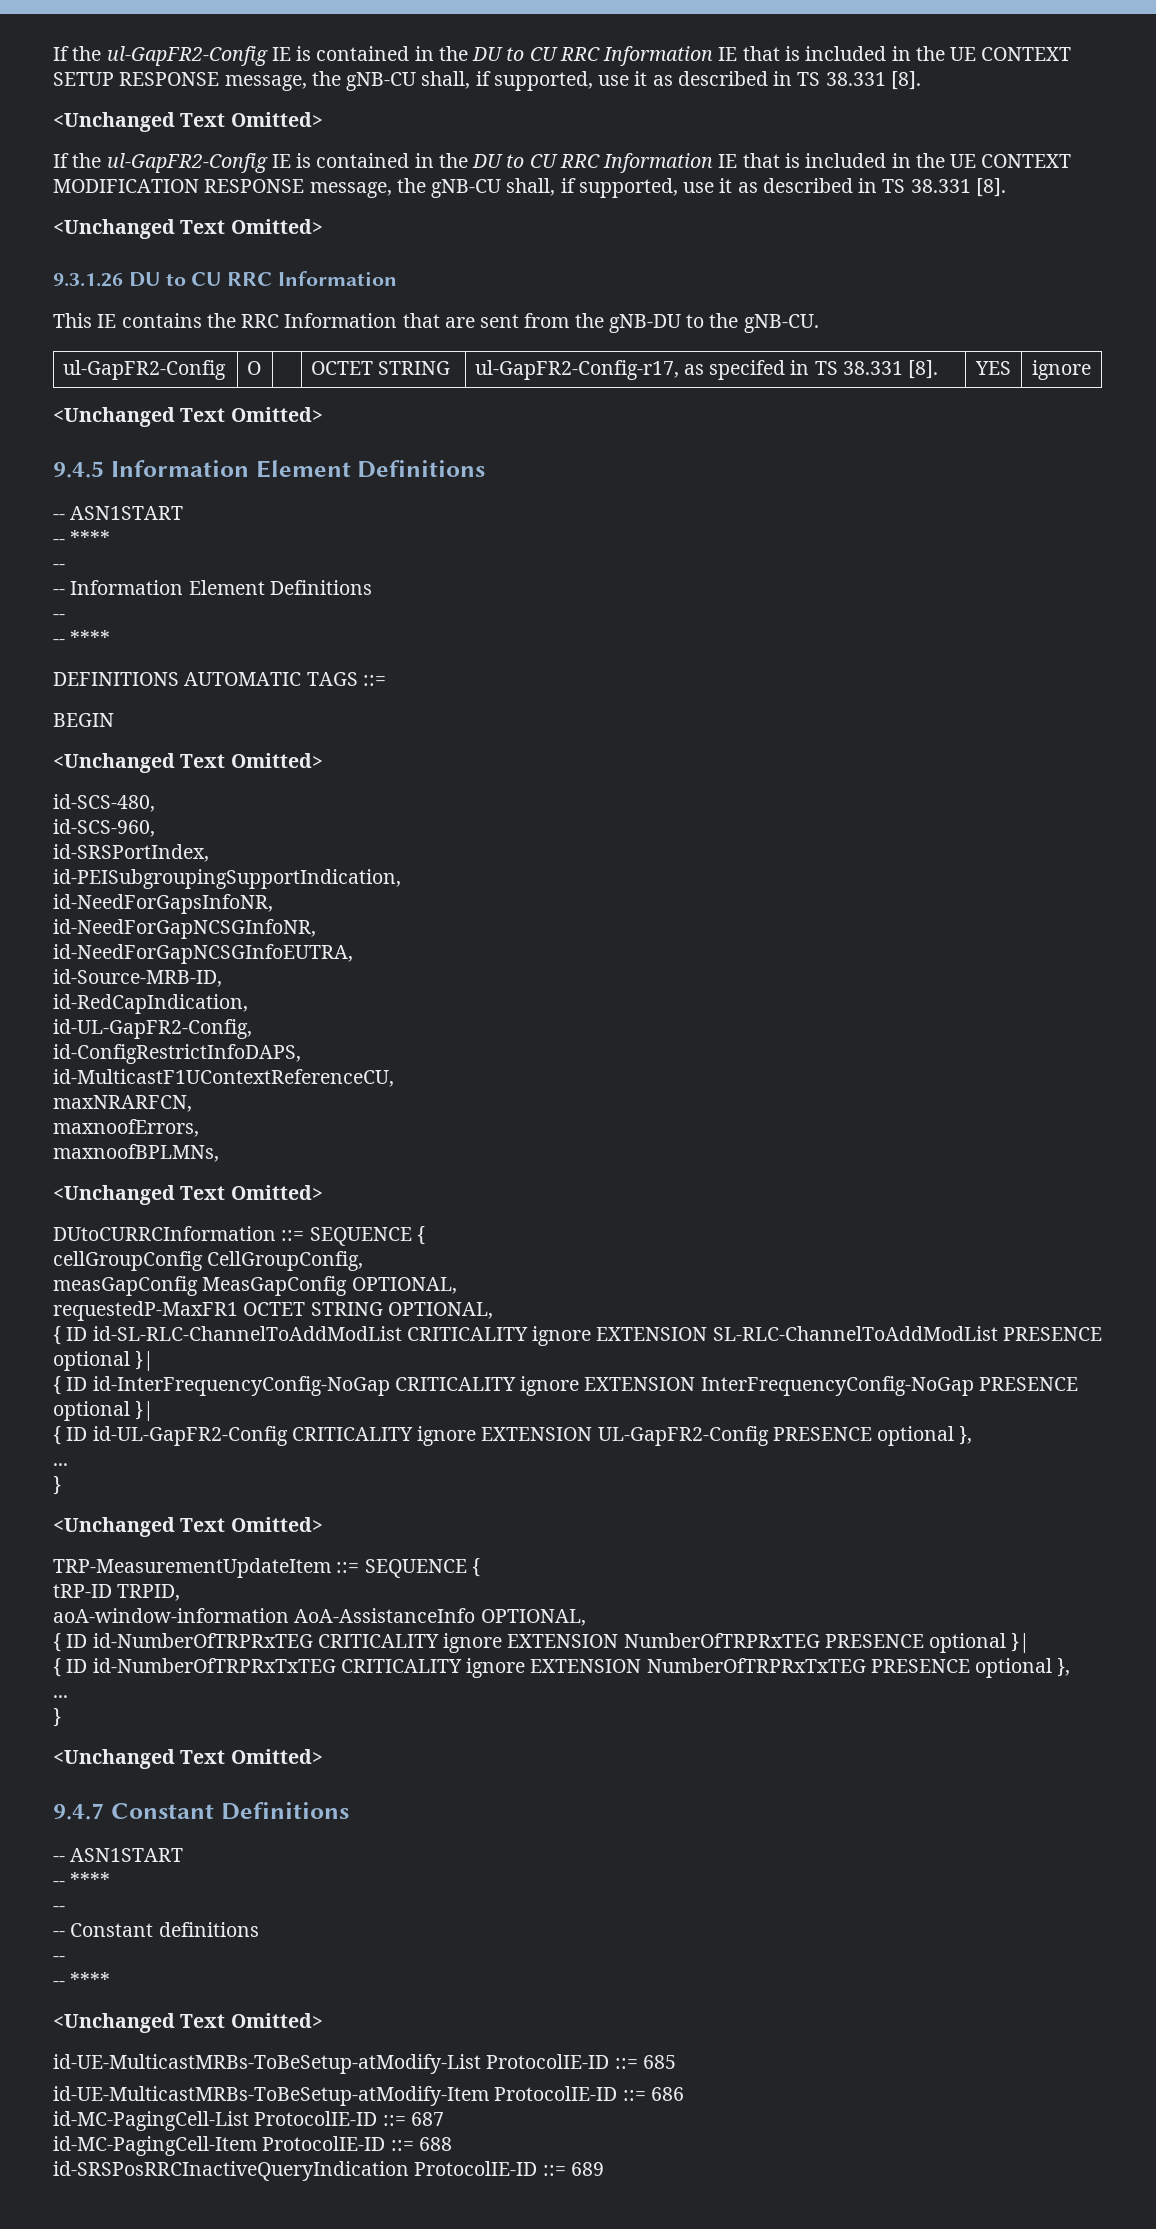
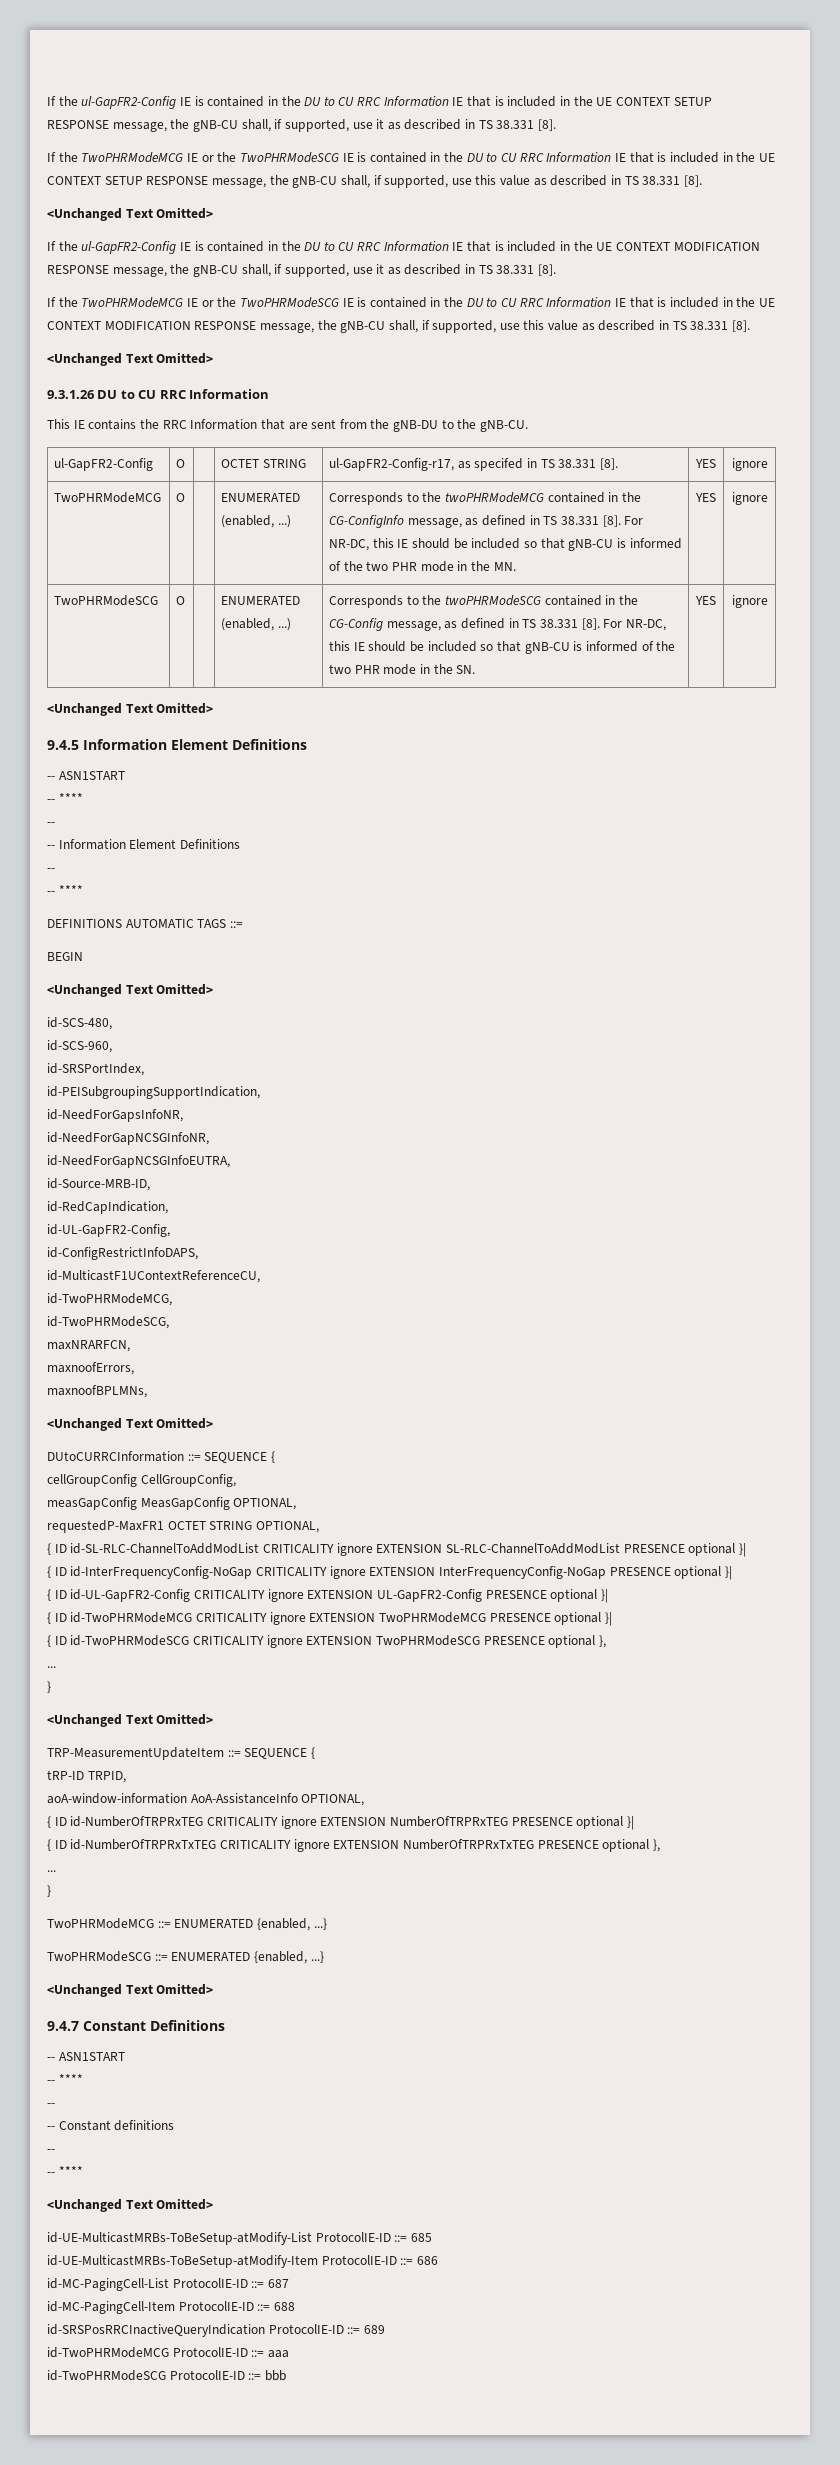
(921, 80) none -> [47,152,775,163] [47,175,702,188] // If the TwoPHRModeMCG IE or the TwoPHRModeSCG IE is contained in the DU to CU RRC Information IE that is included in the UE CONTEXT SETUP RESPONSE message, the gNB-CU shall, if supported, use this value as described in TS 38.331 [8].
(1006, 187) none -> [47,297,775,308] [47,320,750,333] // If the TwoPHRModeMCG IE or the TwoPHRModeSCG IE is contained in the DU to CU RRC Information IE that is included in the UE CONTEXT MODIFICATION RESPONSE message, the gNB-CU shall, if supported, use this value as described in TS 38.331 [8].
(1091, 370) none -> [54,492,162,503] [176,493,186,502] [221,493,301,502] [221,515,291,528] [329,492,641,505] [329,515,644,528] [329,538,682,551] [329,561,516,572] [695,493,716,502] [731,492,768,505] [54,595,159,606] [176,596,186,605] [221,596,301,605] [221,618,291,631] [329,595,638,608] [329,618,666,631] [329,641,676,654] [329,664,476,675] [695,596,716,605] [731,595,768,608] // TwoPHRModeMCG | O | | ENUMERATED (enabled, ...) | Corresponds to the twoPHRModeMCG contained in the CG-ConfigInfo message, as defined in TS 38.331 [8]. For NR-DC, this IE should be included so that gNB-CU is informed of the two PHR mode in the MN. | YES | ignore // TwoPHRModeSCG | O | | ENUMERATED (enabled, ...) | Corresponds to the twoPHRModeSCG contained in the CG-Config message, as defined in TS 38.331 [8]. For NR-DC, this IE should be included so that gNB-CU is informed of the two PHR mode in the SN. | YES | ignore
(394, 1078) none -> [47,1293,172,1306] [47,1316,169,1329] // id-TwoPHRModeMCG, // id-TwoPHRModeSCG,
(955, 1436) none -> [600,1589,608,1603] [47,1612,612,1626] [47,1635,596,1648] }| // { ID id-TwoPHRModeMCG CRITICALITY ignore EXTENSION TwoPHRModeMCG PRESENCE optional }| // { ID id-TwoPHRModeSCG CRITICALITY ignore EXTENSION TwoPHRModeSCG PRESENCE optional
(61, 1717) none -> [47,1918,327,1931] [47,1951,324,1964] // TwoPHRModeMCG ::= ENUMERATED {enabled, ...} // TwoPHRModeSCG ::= ENUMERATED {enabled, ...}
(604, 2169) none -> [47,2347,289,2358] [47,2370,286,2381] // id-TwoPHRModeMCG ProtocolIE-ID ::= aaa // id-TwoPHRModeSCG ProtocolIE-ID ::= bbb

